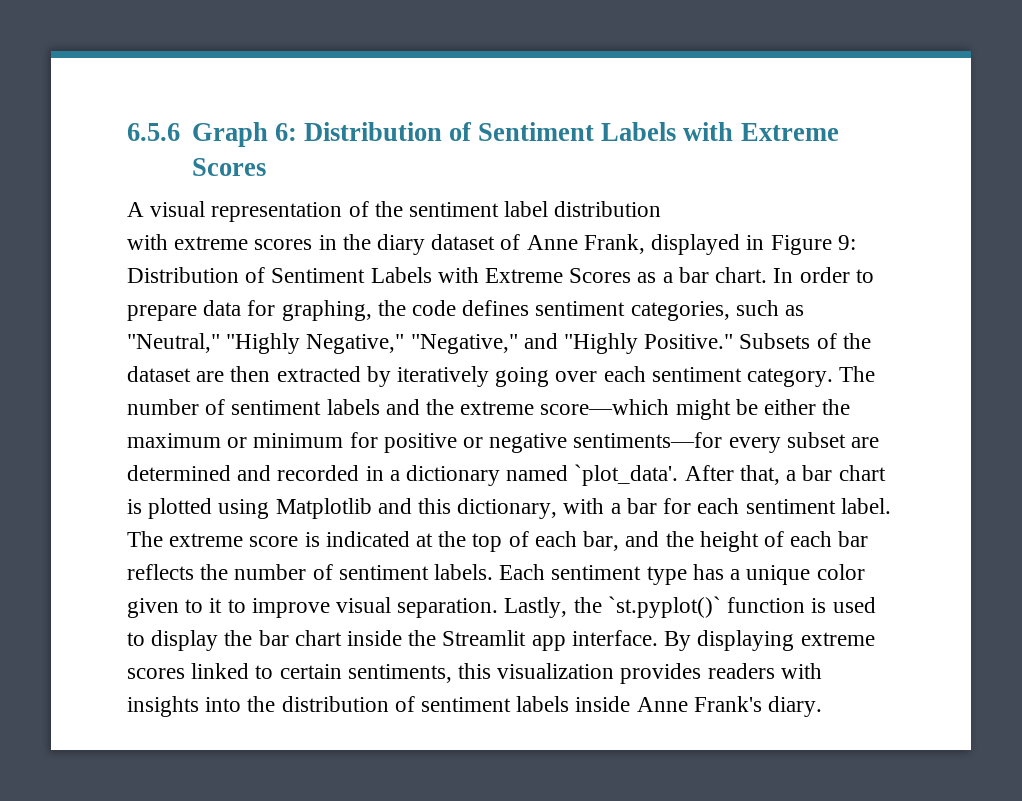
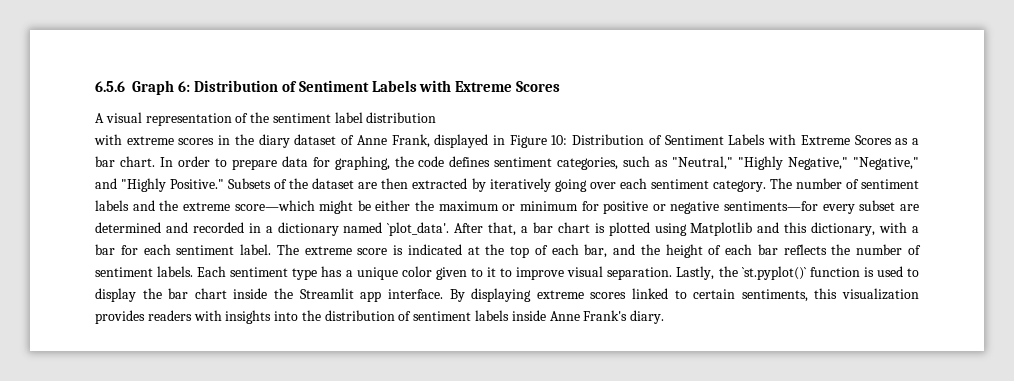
[837,235,856,250] 9: -> [551,135,568,145] 10:

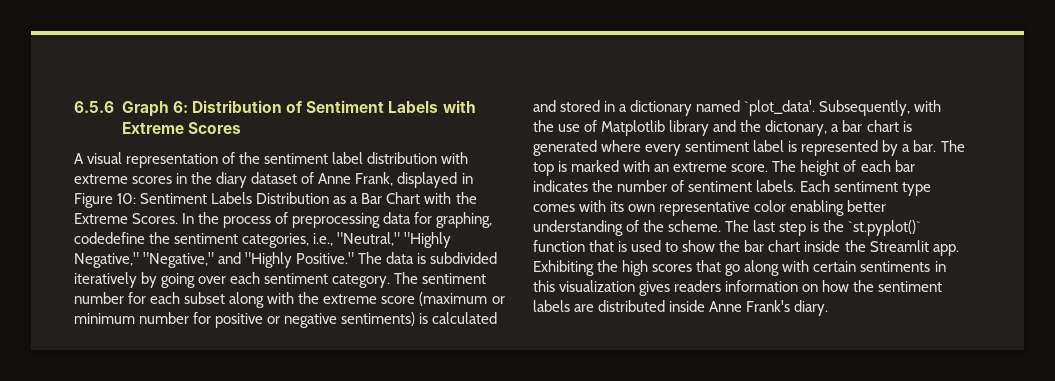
(437, 117) // -> (438, 158) none
[572,134,920,145] [95,156,669,170] Distribution of Sentiment Labels with Extreme Scores as a bar chart. In order to prepare data for graphing, the code defines sentiment categories, such as -> [140,192,477,204] [74,212,493,228] [74,232,334,248] Sentiment Labels Distribution as a Bar Chart with the Extreme Scores. In the process of preprocessing data for graphing, codedefine the sentiment categories, i.e.,
[228,178,551,192] Subsets of the dataset are then extracted by iteratively -> [358,252,498,264] [74,272,158,288] The data is subdivided iteratively by
[795,178,919,189] [95,200,499,214] number of sentiment labels and the extreme score—which might be either the maximum -> [422,273,487,284] [74,292,488,308] sentiment number for each subset along with the extreme score (maximum
(578, 206) none -> [139,312,190,324] number
[724,200,920,214] [95,222,244,233] sentiments—for every subset are determined and recorded -> [341,312,498,326] [533,100,601,112] sentiments) is calculated and stored
[454,222,920,236] [95,244,660,258] After that, a bar chart is plotted using Matplotlib and this dictionary, with a bar for each sentiment label. The extreme score is indicated at the top of each bar, and the -> [819,100,942,116] [533,120,912,136] [533,140,965,156] [533,160,797,176] Subsequently, with the use of Matplotlib library and the dictonary, a bar chart is generated where every sentiment label is represented by a bar. The top is marked with an extreme score. The
[783,244,827,255] reflects -> [533,180,588,192] indicates
[321,266,715,280] has a unique color given to it to improve visual separation. Lastly, -> [533,200,887,216] [533,220,820,236] comes with its own representative color enabling better understanding of the scheme. The last step is
(860, 272) none -> [589,240,615,252] that
[95,288,136,302] display -> [682,240,716,252] show
[360,288,919,302] [95,310,510,324] app interface. By displaying extreme scores linked to certain sentiments, this visualization provides readers with insights into the distribution of sentiment labels -> [932,244,959,256] [533,260,946,276] [533,280,943,296] [533,300,666,312] app. Exhibiting the high scores that go along with certain sentiments in this visualization gives readers information on how the sentiment labels are distributed

